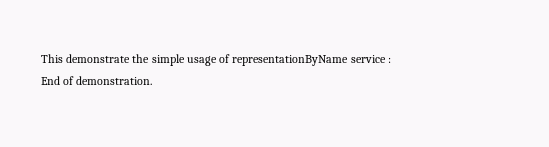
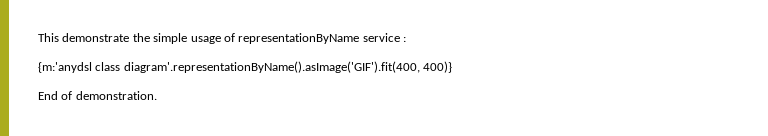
(391, 60) none -> [38,61,453,73] // {m:'anydsl class diagram'.representationByName().asImage('GIF').fit(400, 400)}

